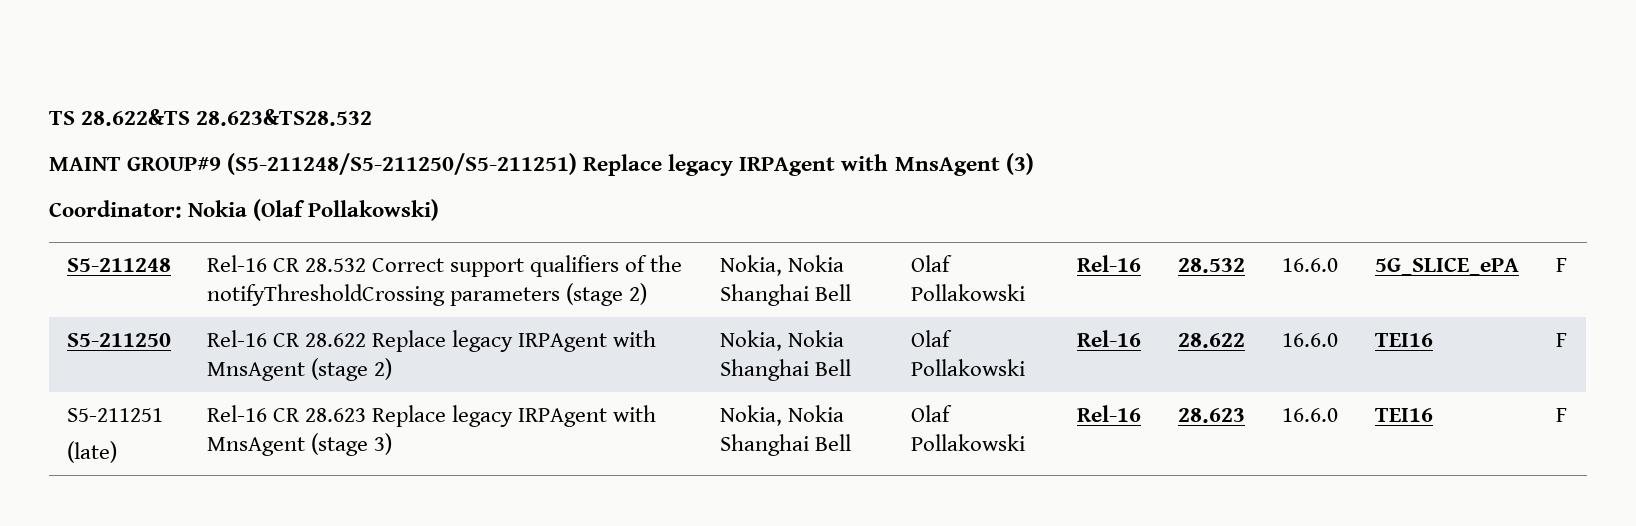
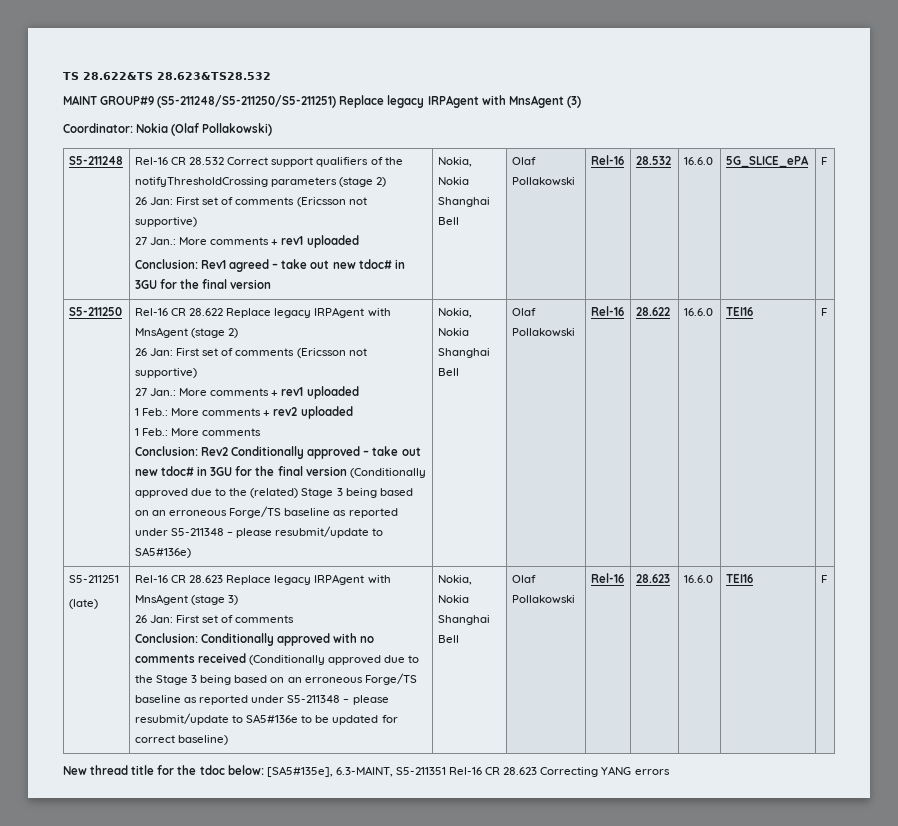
(648, 294) none -> [134,197,367,207] [134,217,197,227] [134,235,359,248] [134,259,405,272] [134,279,272,289] // 26 Jan: First set of comments (Ericsson not supportive) // 27 Jan.: More comments + rev1 uploaded // Conclusion: Rev1 agreed – take out new tdoc# in 3GU for the final version
(393, 369) none -> [134,348,367,358] [134,368,197,378] [134,386,359,399] [134,406,353,419] [134,428,262,436] [134,446,421,459] [134,466,426,478] [134,488,413,498] [134,506,398,518] [134,526,384,538] [134,547,191,558] // 26 Jan: First set of comments (Ericsson not supportive) // 27 Jan.: More comments + rev1 uploaded // 1 Feb.: More comments + rev2 uploaded // 1 Feb.: More comments // Conclusion: Rev2 Conditionally approved – take out new tdoc# in 3GU for the final version (Conditionally approved due to the (related) Stage 3 being based on an erroneous Forge/TS baseline as reported under S5-211348 – please resubmit/update to SA5#136e)
(393, 444) none -> [134,615,295,623] [134,633,375,646] [134,653,420,665] [134,673,417,685] [134,695,389,705] [134,713,398,725] [134,735,229,745] // 26 Jan: First set of comments // Conclusion: Conditionally approved with no comments received (Conditionally approved due to the Stage 3 being based on an erroneous Forge/TS baseline as reported under S5-211348 – please resubmit/update to SA5#136e to be updated for correct baseline)
(1567, 415) none -> [63,765,670,777] // New thread title for the tdoc below: [SA5#135e], 6.3-MAINT, S5-211351 Rel-16 CR 28.623 Correcting YANG errors

